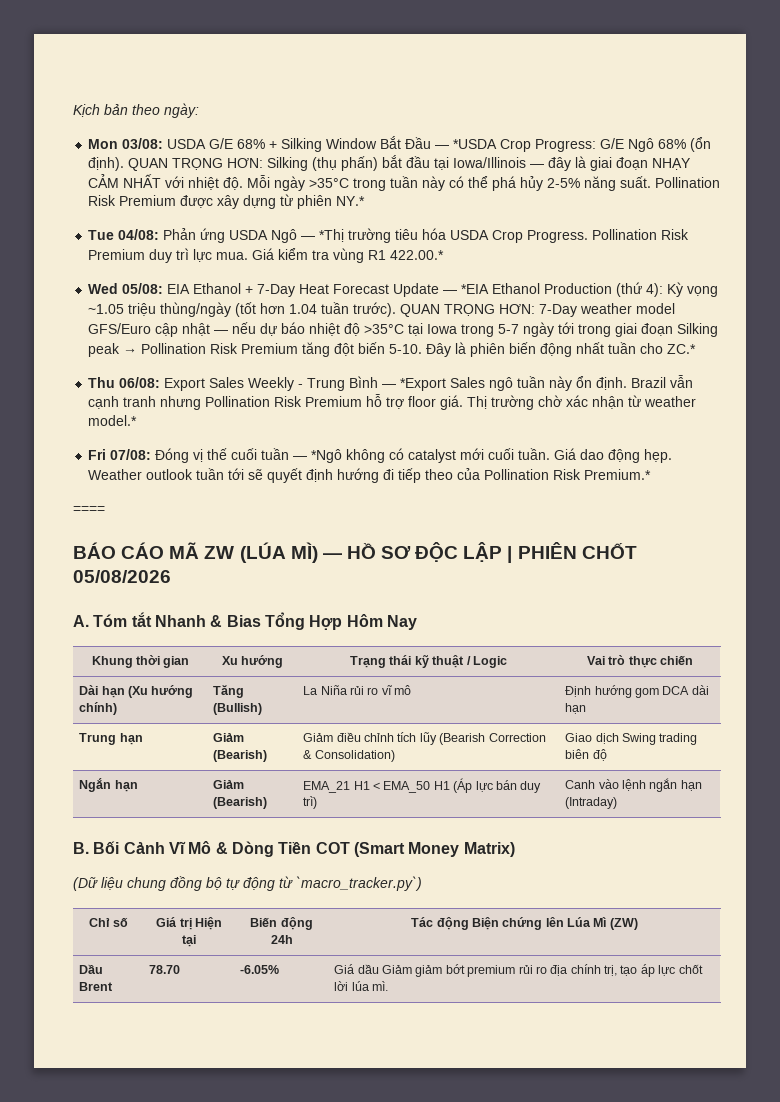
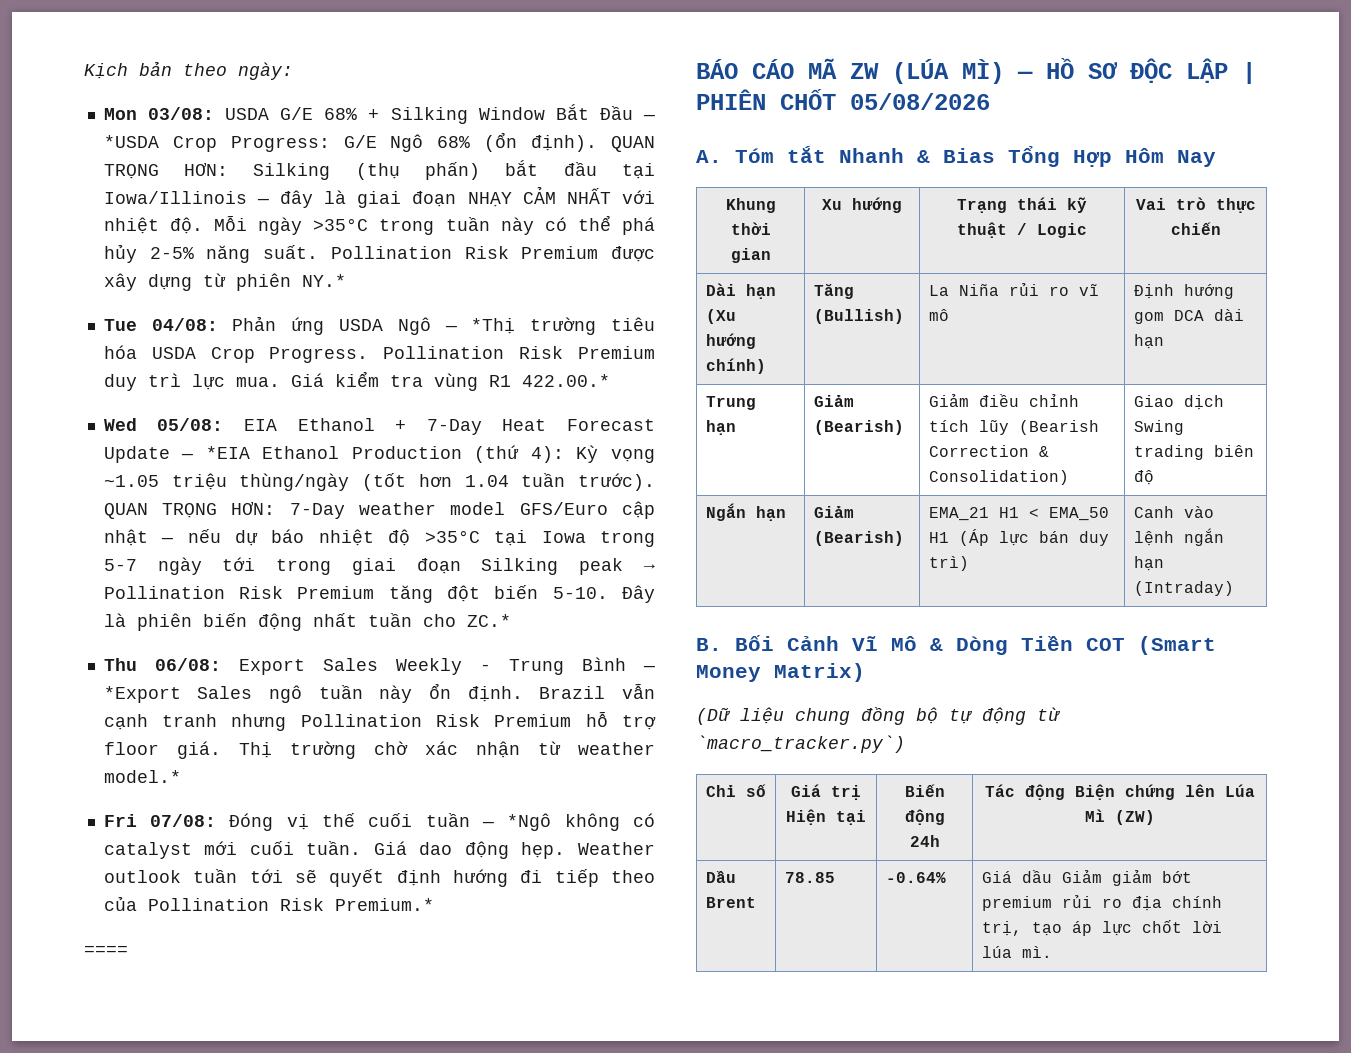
[149,965,181,974] [240,965,280,974] 78.70 | -6.05% -> [784,872,835,883] [885,872,946,883] 78.85 | -0.64%

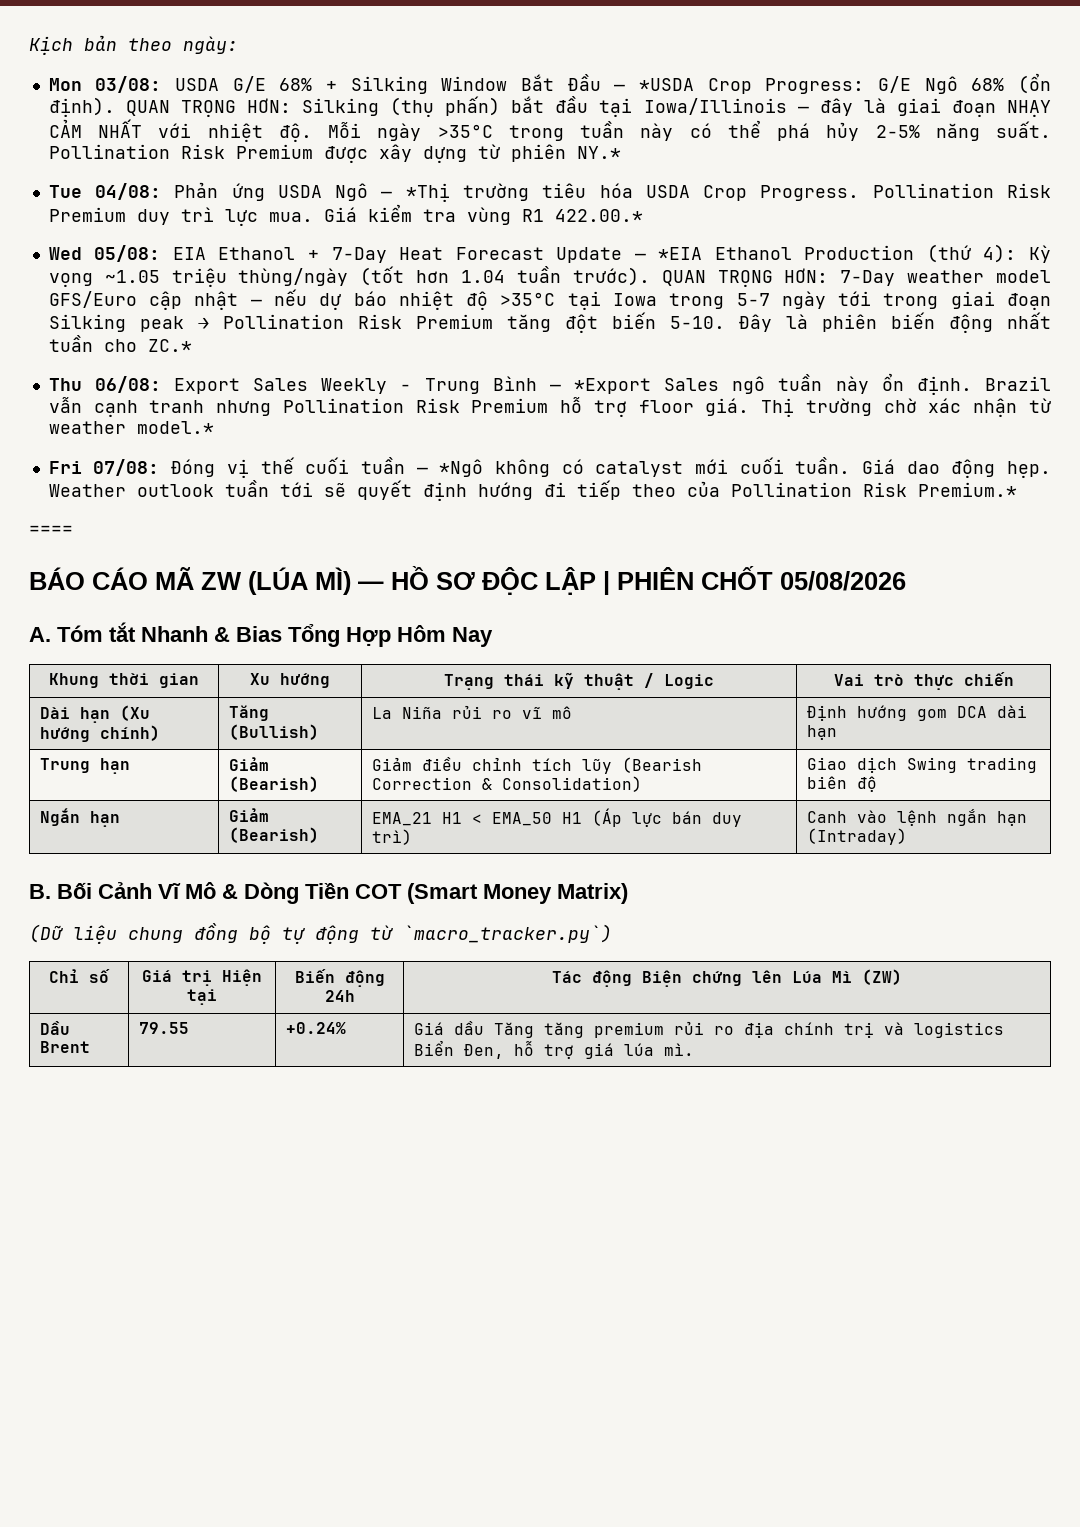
[784,872,835,883] [885,872,946,883] 78.85 | -0.64% -> [139,1022,190,1034] [286,1022,347,1034] 79.55 | +0.24%
[1061,870,1192,886] Giảm giảm bớt -> [494,1022,585,1038] Tăng tăng
[981,920,1222,936] trị, tạo áp lực chốt lời -> [844,1022,1005,1038] [414,1040,615,1059] trị và logistics Biển Đen, hỗ trợ giá

